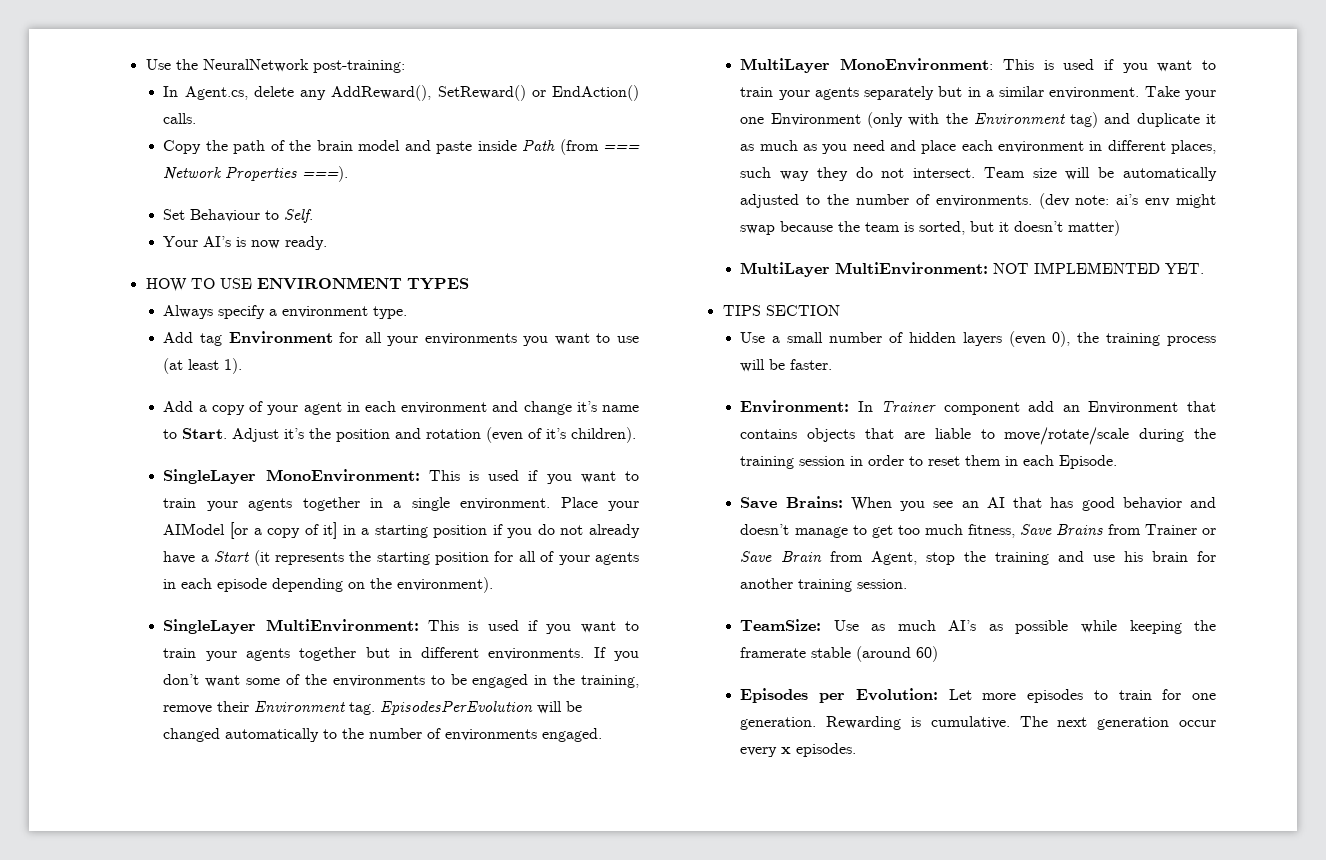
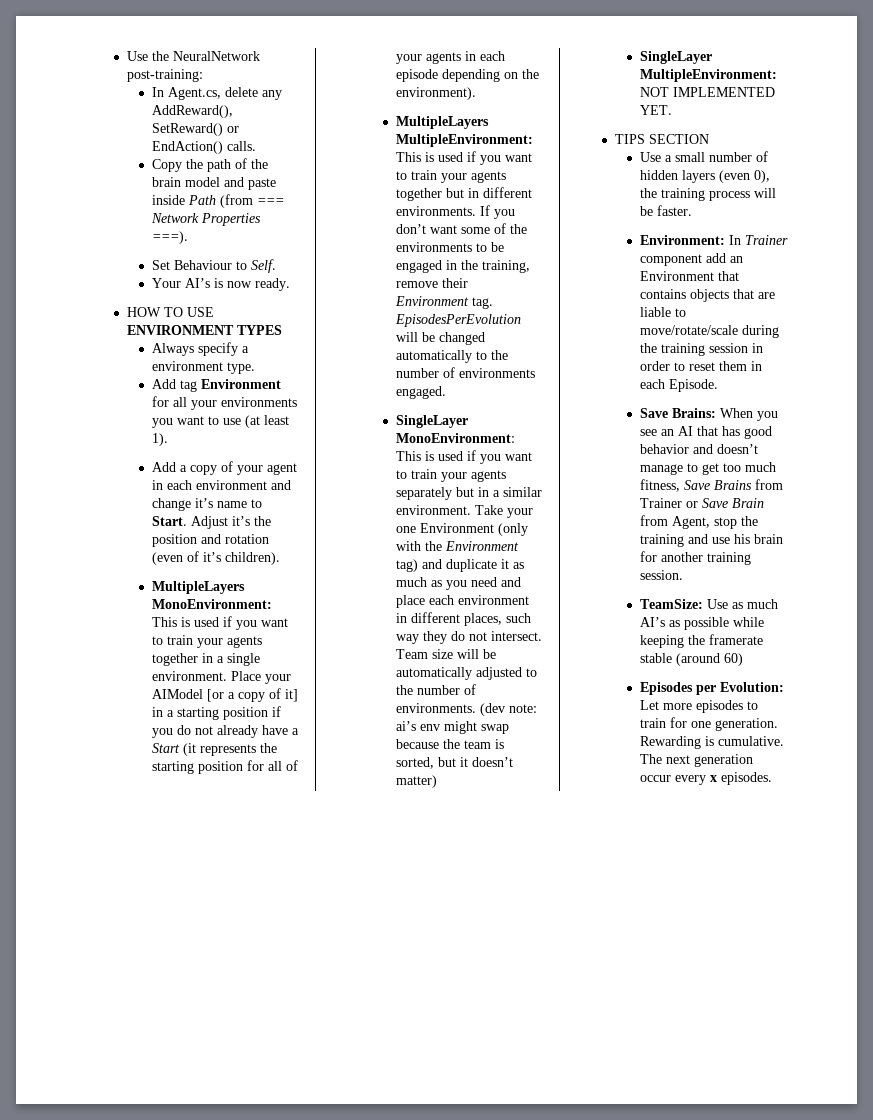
[163,469,257,484] SingleLayer -> [151,581,245,594] MultipleLayers
[163,619,419,634] SingleLayer MultiEnvironment: -> [395,116,489,129] [395,134,533,147] MultipleLayers MultipleEnvironment:
[740,58,831,73] MultiLayer -> [395,415,468,428] SingleLayer
[740,262,989,277] MultiLayer MultiEnvironment: -> [639,51,712,64] [639,69,777,82] SingleLayer MultipleEnvironment:

